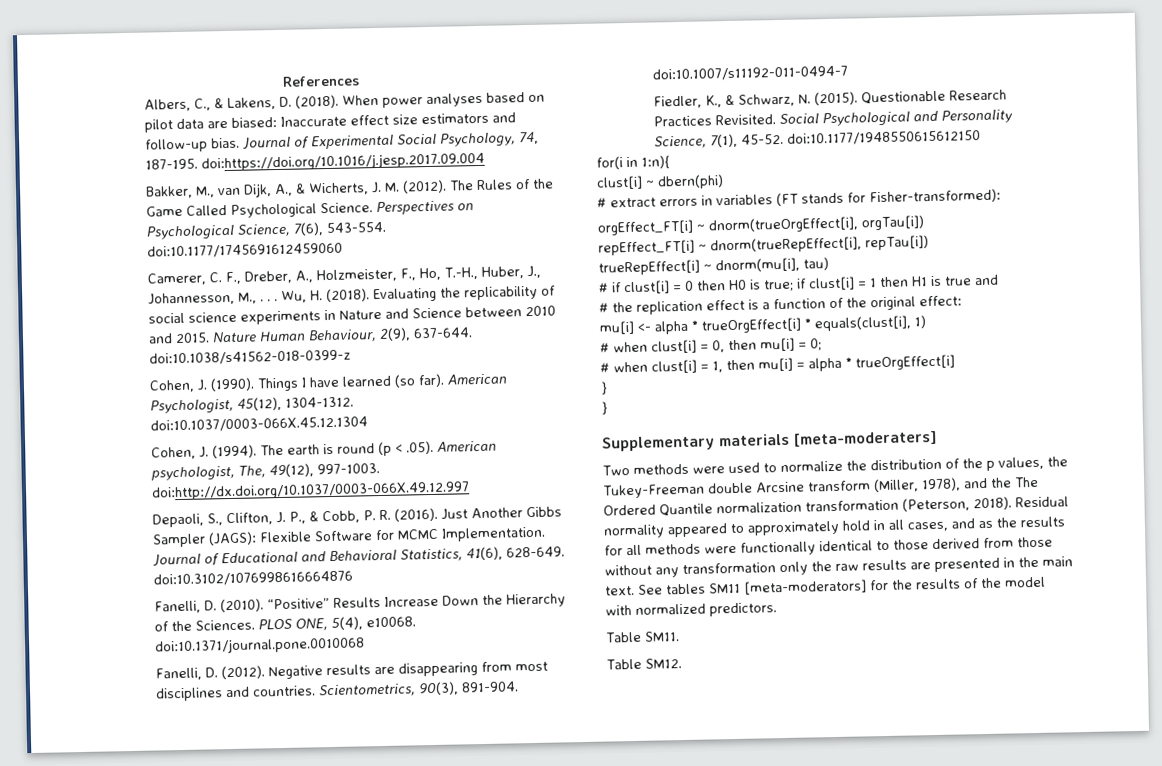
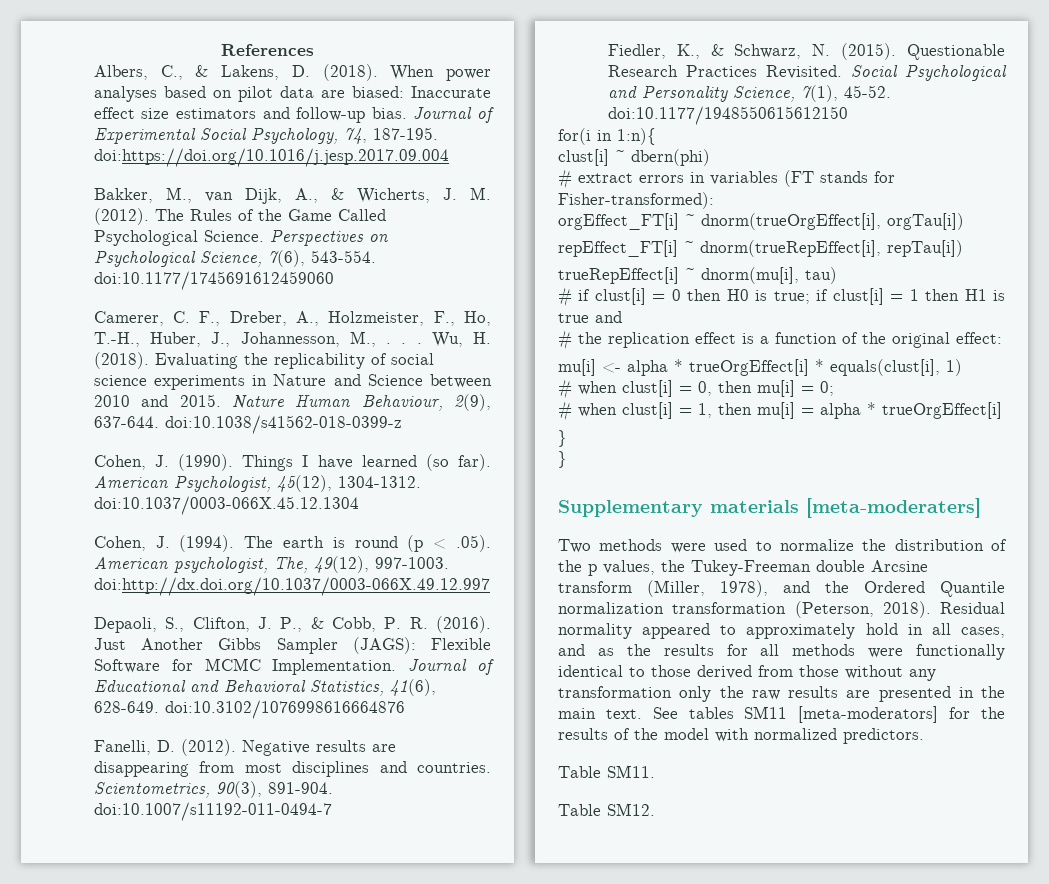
[153,593,566,614] [153,616,416,632] [154,636,365,655] // Fanelli, D. (2010). “Positive” Results Increase Down the Hierarchy of the Sciences. PLOS ONE, 5(4), e10068. doi:10.1371/journal.pone.0010068 -> (405, 709) none
[1014,476,1039,488] The -> (849, 587) none

